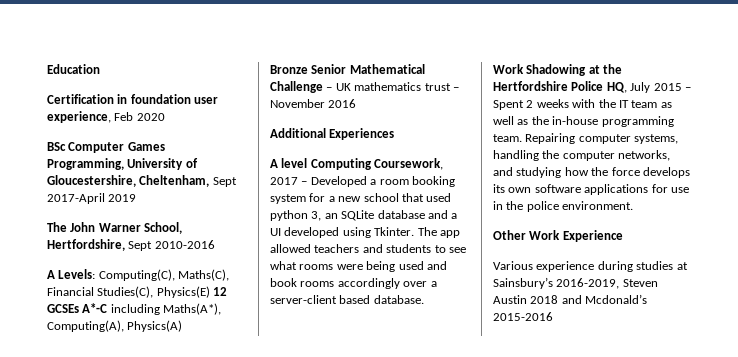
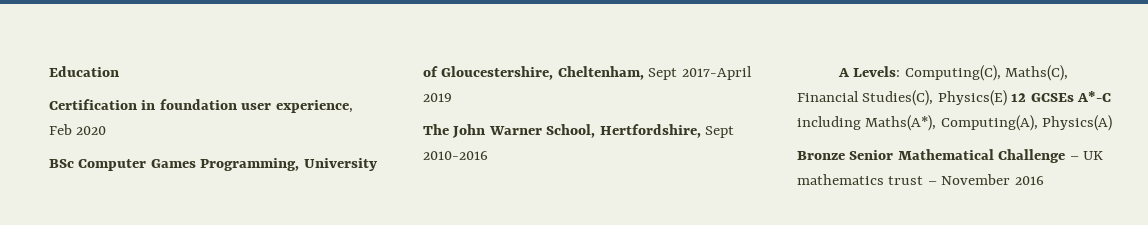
[270,128,395,140] [270,158,444,170] [270,176,455,187] [270,193,452,204] [270,210,458,221] [270,227,460,238] [270,244,466,253] [270,261,447,272] [270,278,437,289] [270,295,424,304] [493,64,623,76] [493,81,691,93] [493,99,672,110] [493,116,674,127] [493,133,679,144] [493,150,671,161] [493,167,690,178] [493,184,689,195] [493,201,634,212] [493,230,623,242] [493,261,688,272] [493,277,658,289] [493,294,648,304] [493,312,553,321] // Additional Experiences // A level Computing Coursework, 2017 – Developed a room booking system for a new school that used python 3, an SQLite database and a UI developed using Tkinter. The app allowed teachers and students to see what rooms were being used and book rooms accordingly over a server-client based database. // Work Shadowing at the Hertfordshire Police HQ, July 2015 – Spent 2 weeks with the IT team as well as the in-house programming team. Repairing computer systems, handling the computer networks, and studying how the force develops its own software applications for use in the police environment. // Other Work Experience // Various experience during studies at Sainsbury’s 2016-2019, Steven Austin 2018 and Mcdonald’s 2015-2016 -> (1044, 180) none

